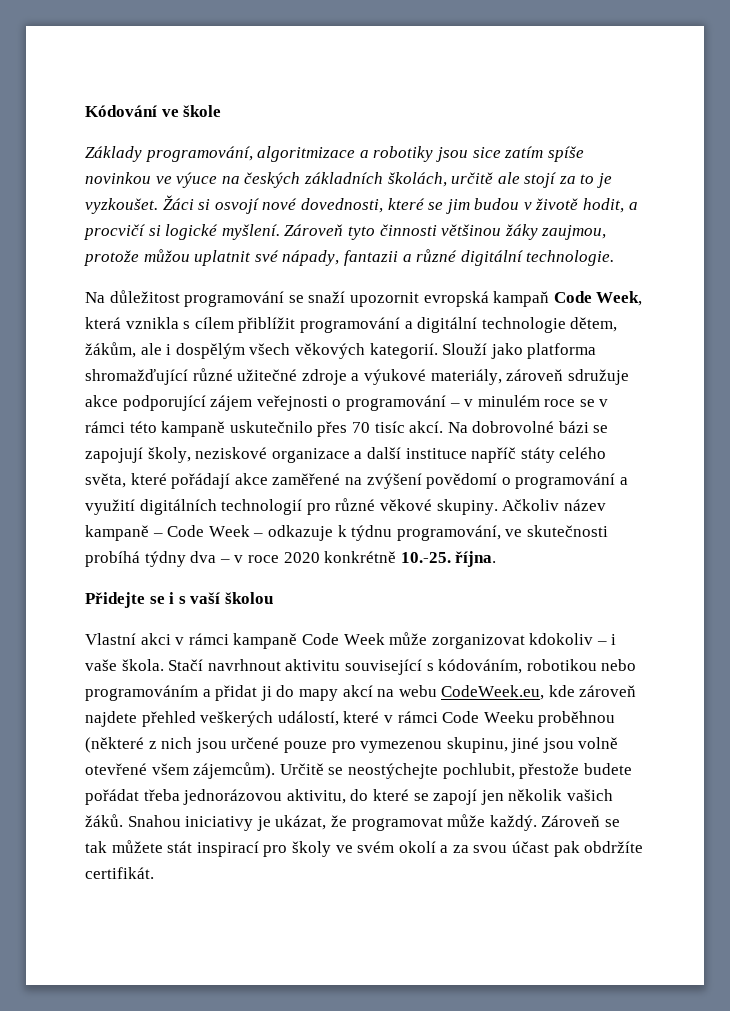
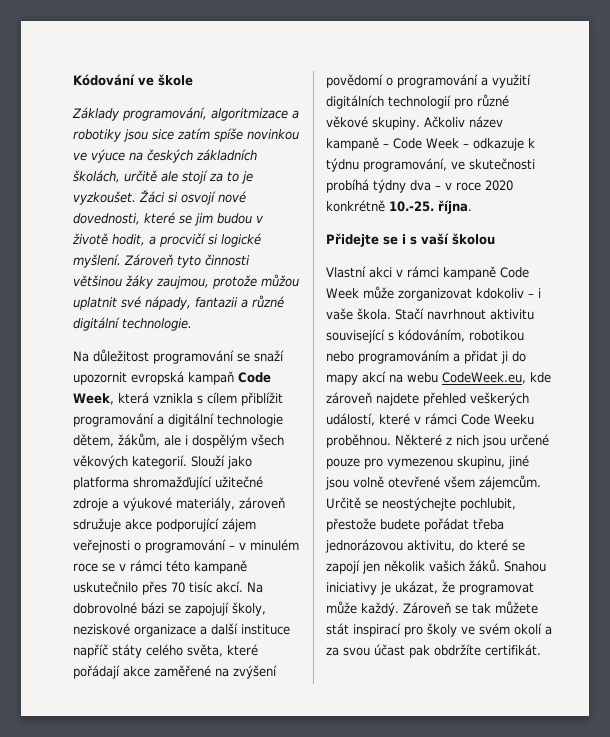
[192,368,233,381] různé -> (212, 483) none
[538,711,616,727] [85,737,144,753] proběhnou (některé -> [326,434,442,448] proběhnou. Některé
[193,762,276,779] zájemcům). -> [479,475,541,490] zájemcům.

